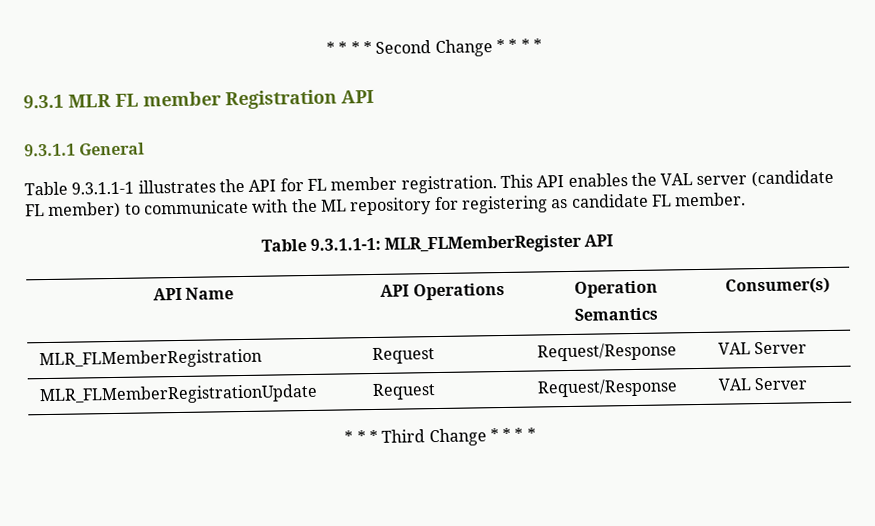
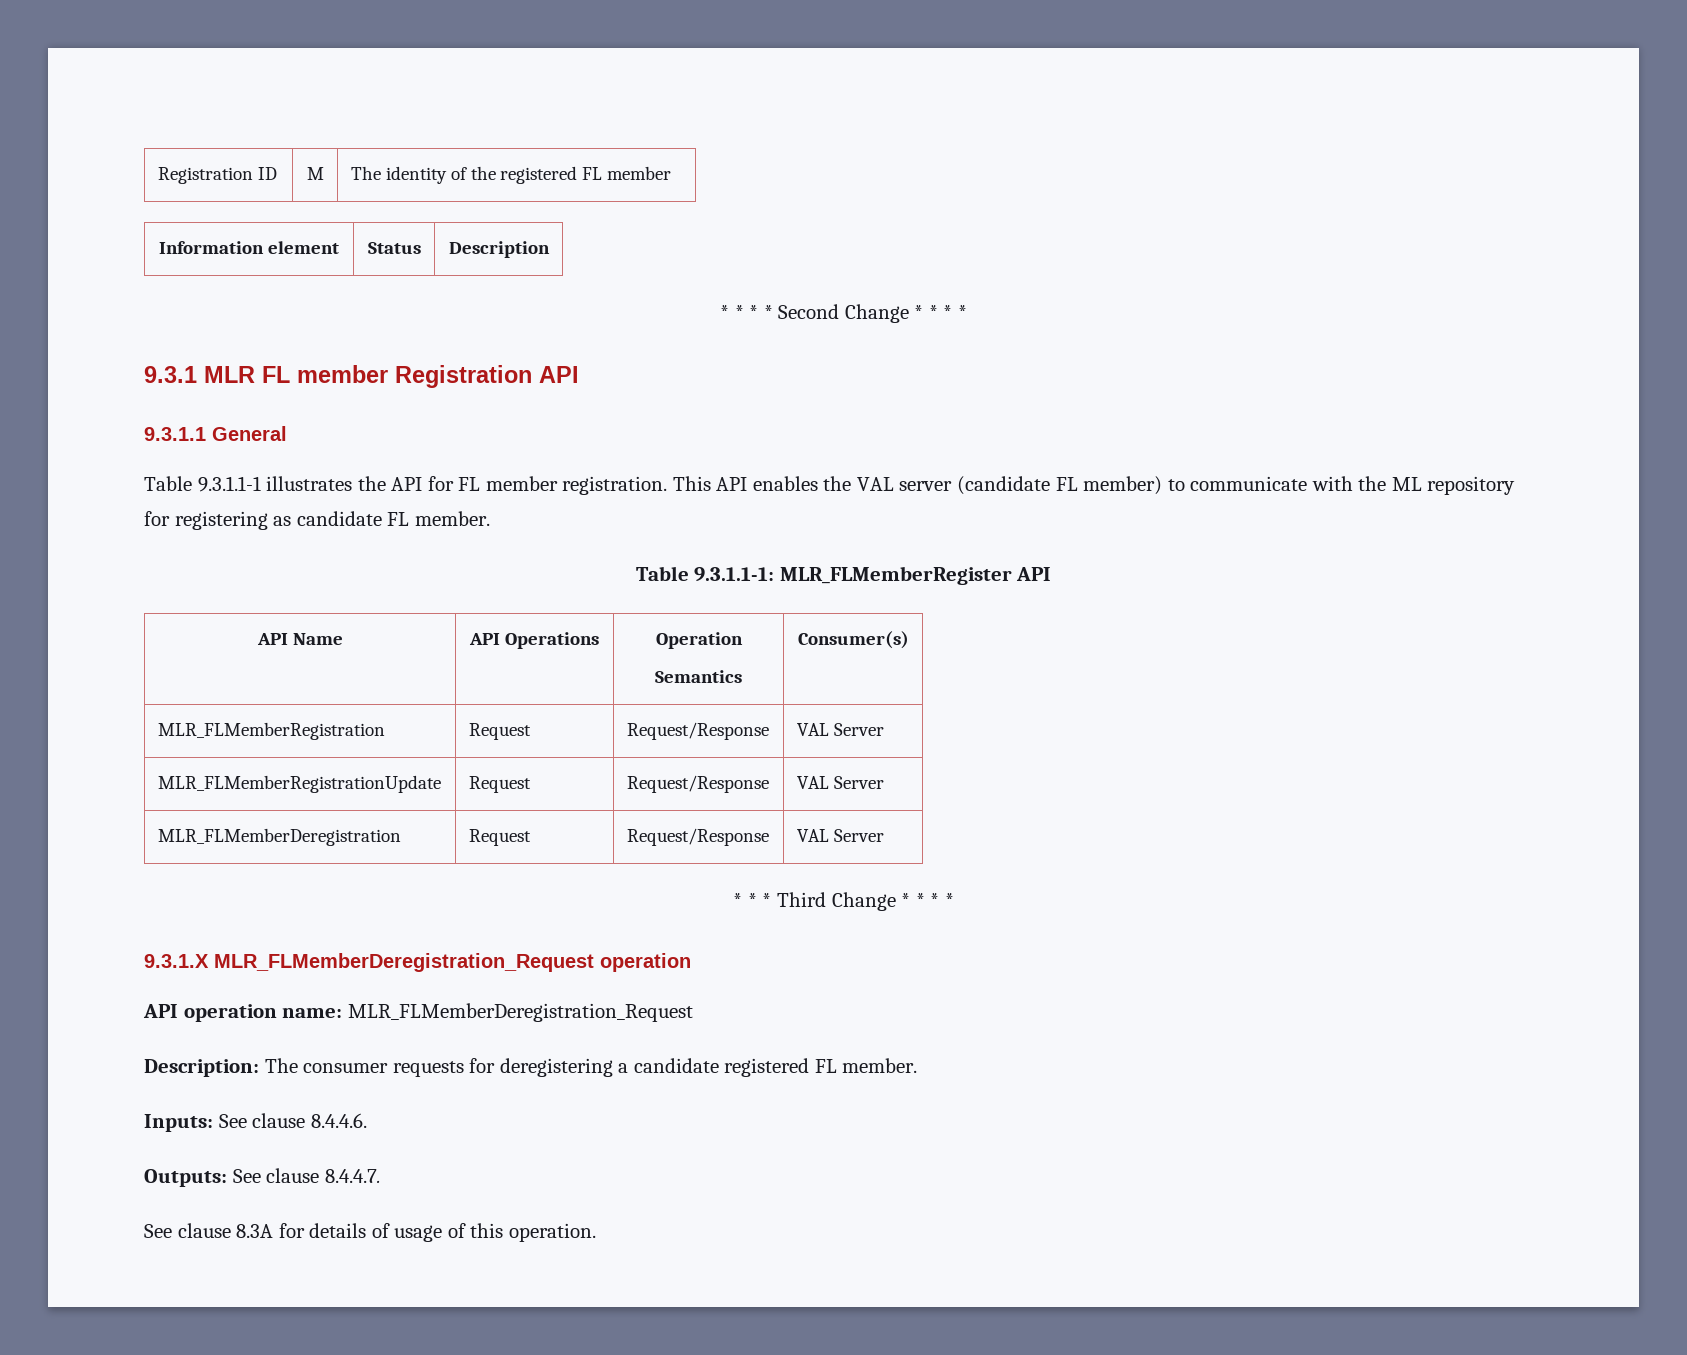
(326, 48) none -> [157,167,277,184] [306,167,324,180] [350,166,672,184] [159,241,339,254] [367,242,421,254] [448,241,550,258] Registration ID | M | The identity of the registered FL member // Information element | Status | Description //
(808, 384) none -> [157,828,401,846] [468,829,531,846] [626,828,769,846] [796,829,884,842] // MLR_FLMemberDeregistration | Request | Request/Response | VAL Server
(536, 434) none -> [144,953,691,972] [143,1003,693,1022] [144,1058,918,1077] [144,1113,367,1132] [144,1168,381,1187] [144,1223,596,1242] // 9.3.1.X MLR_FLMemberDeregistration_Request operation // API operation name: MLR_FLMemberDeregistration_Request // Description: The consumer requests for deregistering a candidate registered FL member. // Inputs: See clause 8.4.4.6. // Outputs: See clause 8.4.4.7. // See clause 8.3A for details of usage of this operation.

